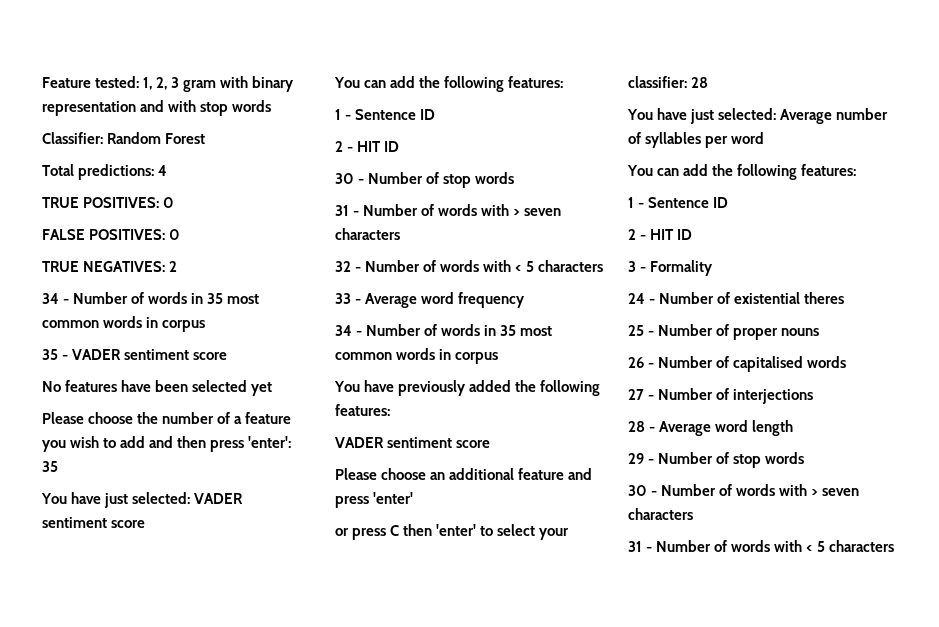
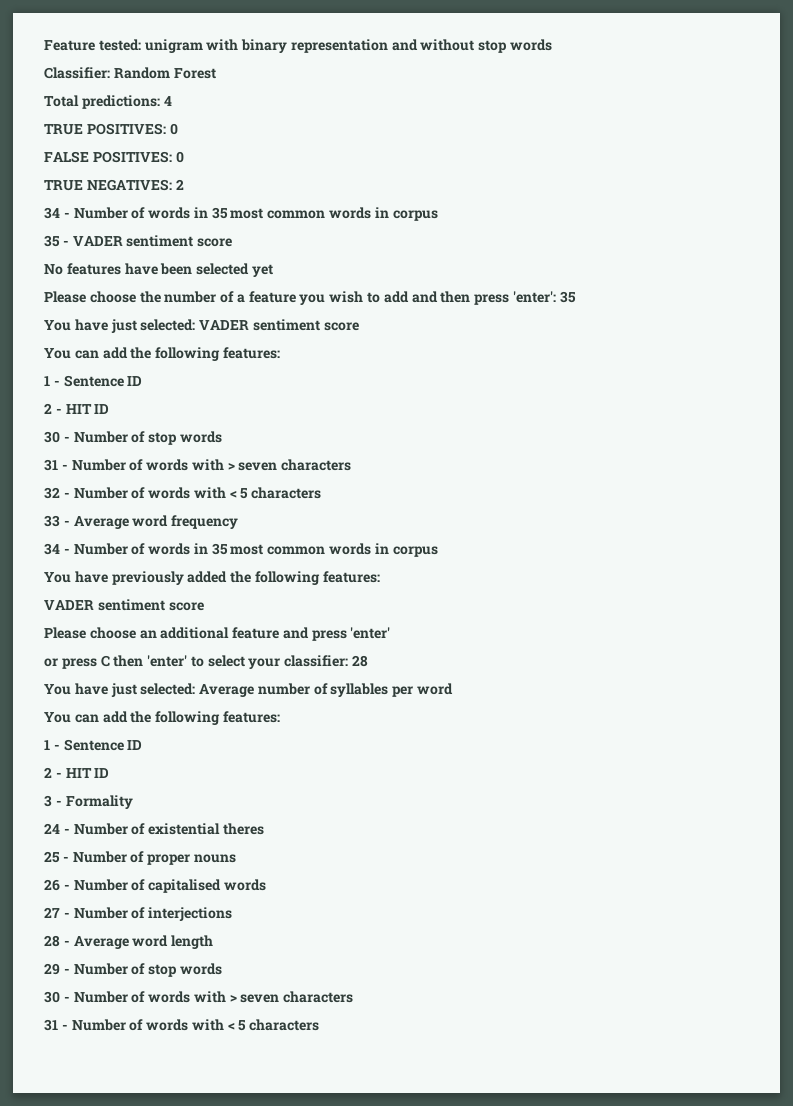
[143,77,217,92] 1, 2, 3 gram -> [144,39,203,53] unigram
[168,100,197,112] with -> [420,39,475,51] without

